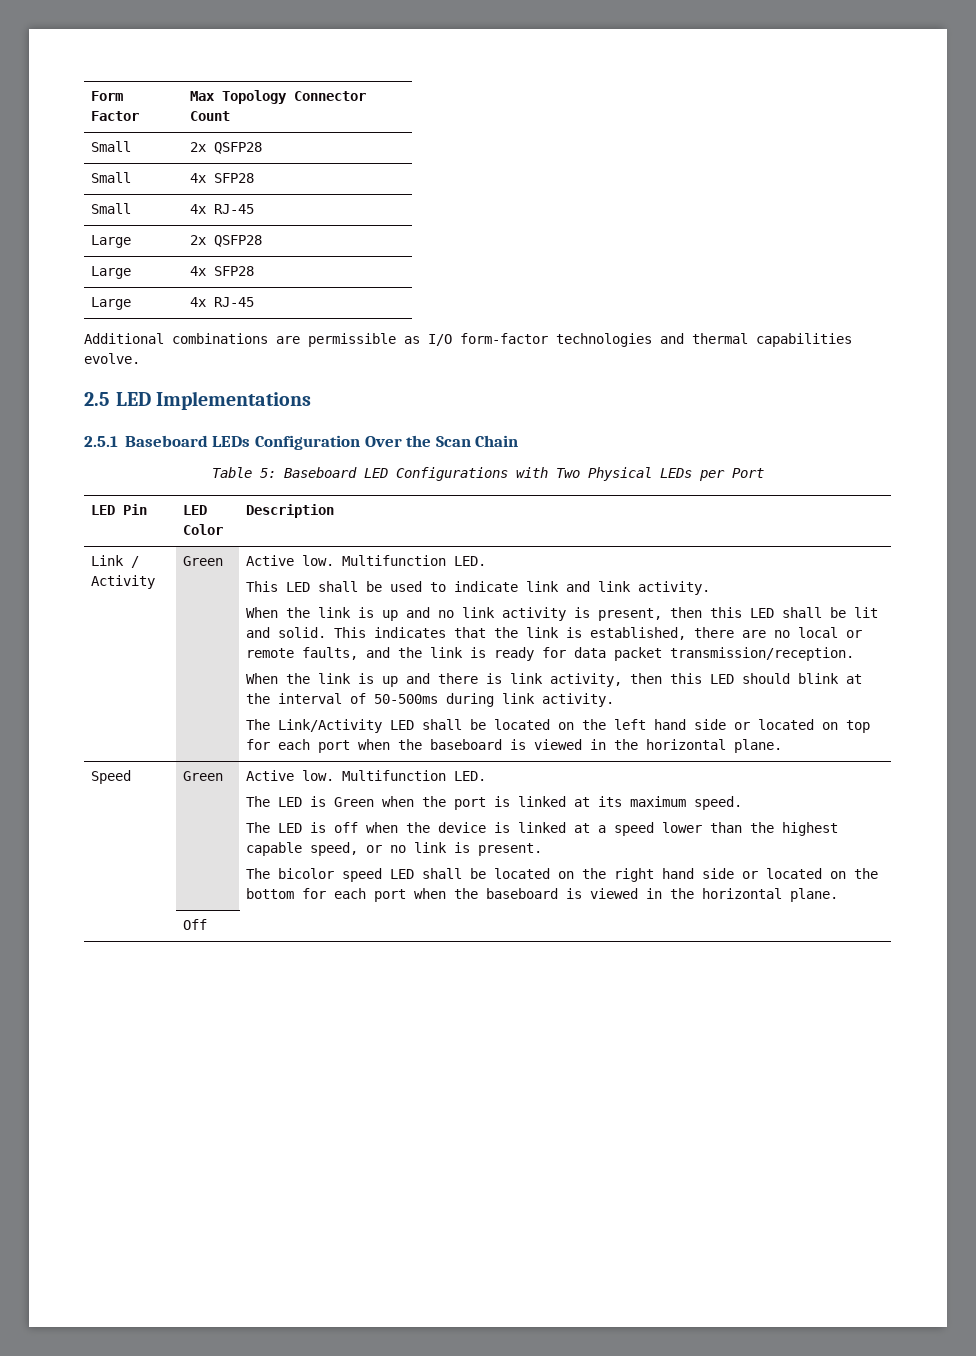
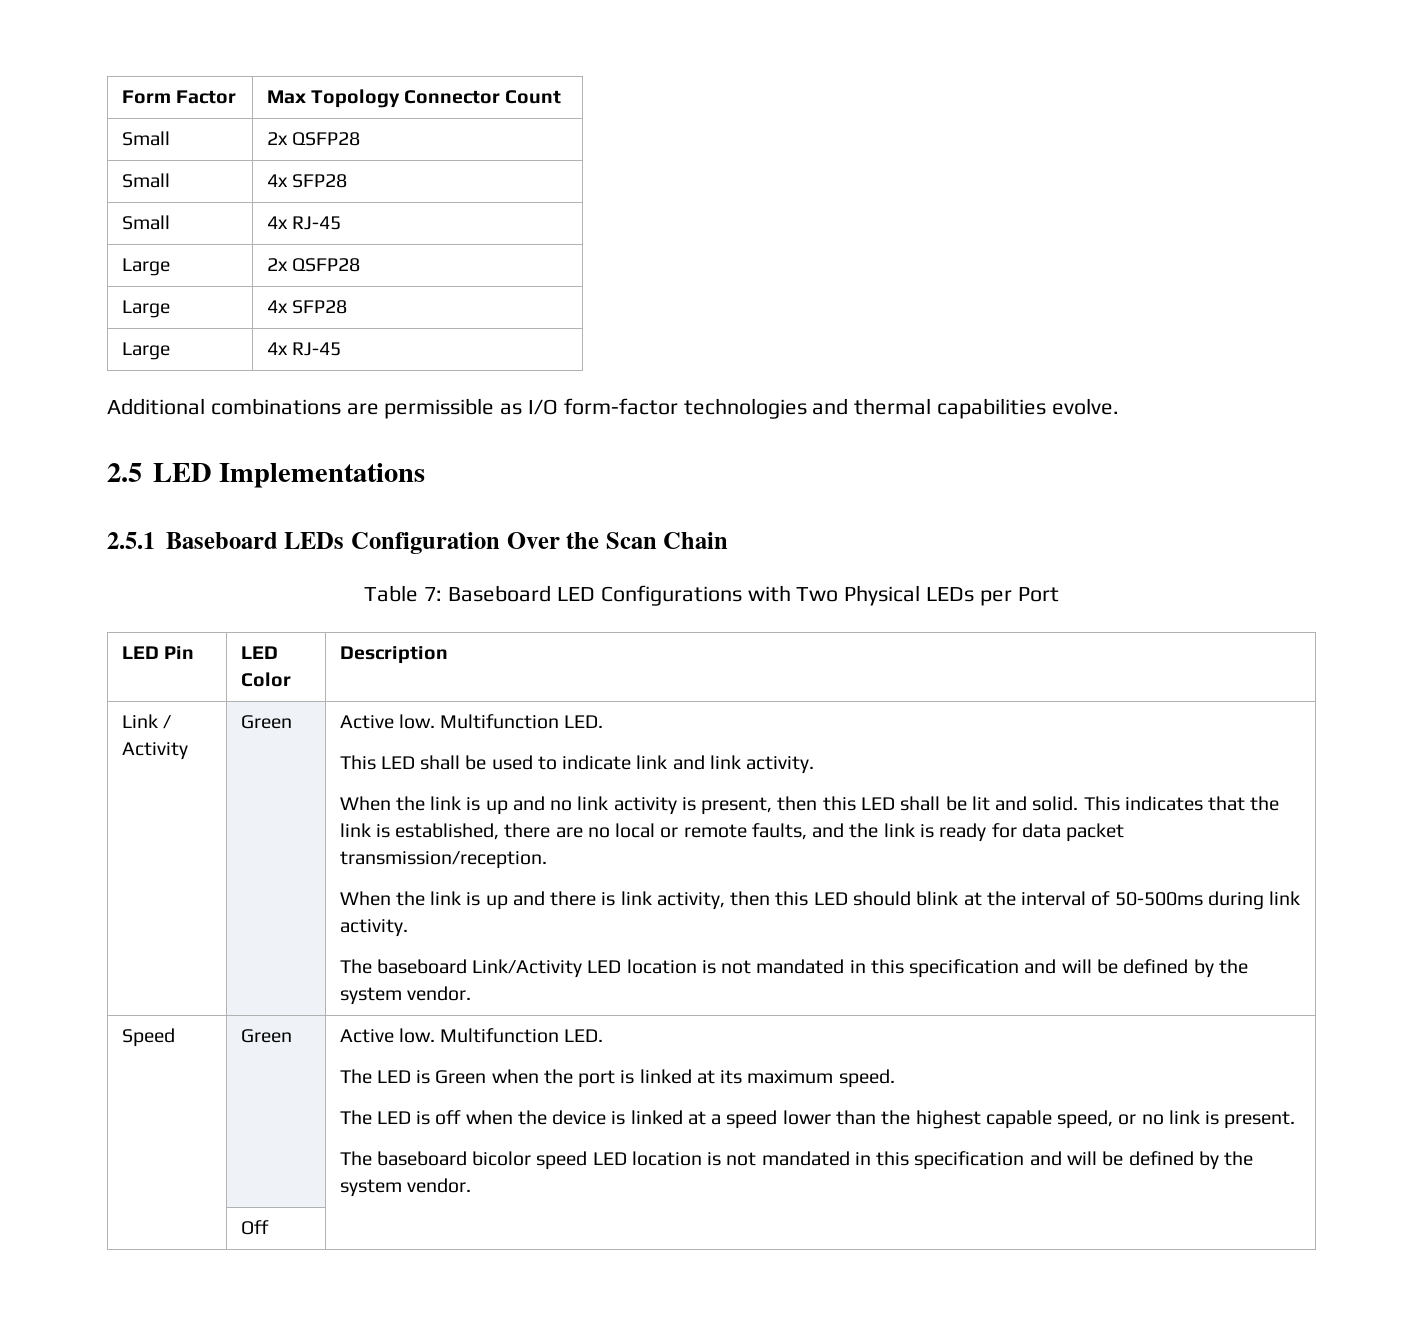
[259,468,276,478] 5: -> [424,587,443,601] 7:
(270, 724) none -> [376,959,467,974] baseboard
[421,719,870,733] [245,739,782,753] shall be located on the left hand side or located on top for each port when the baseboard is viewed in the horizontal plane. -> [626,959,1248,978] [339,986,471,1005] location is not mandated in this specification and will be defined by the system vendor.
(270, 873) none -> [376,1151,467,1166] baseboard
[421,868,878,882] [245,888,838,902] shall be located on the right hand side or located on the bottom for each port when the baseboard is viewed in the horizontal plane. -> [631,1151,1254,1170] [339,1178,471,1197] location is not mandated in this specification and will be defined by the system vendor.

